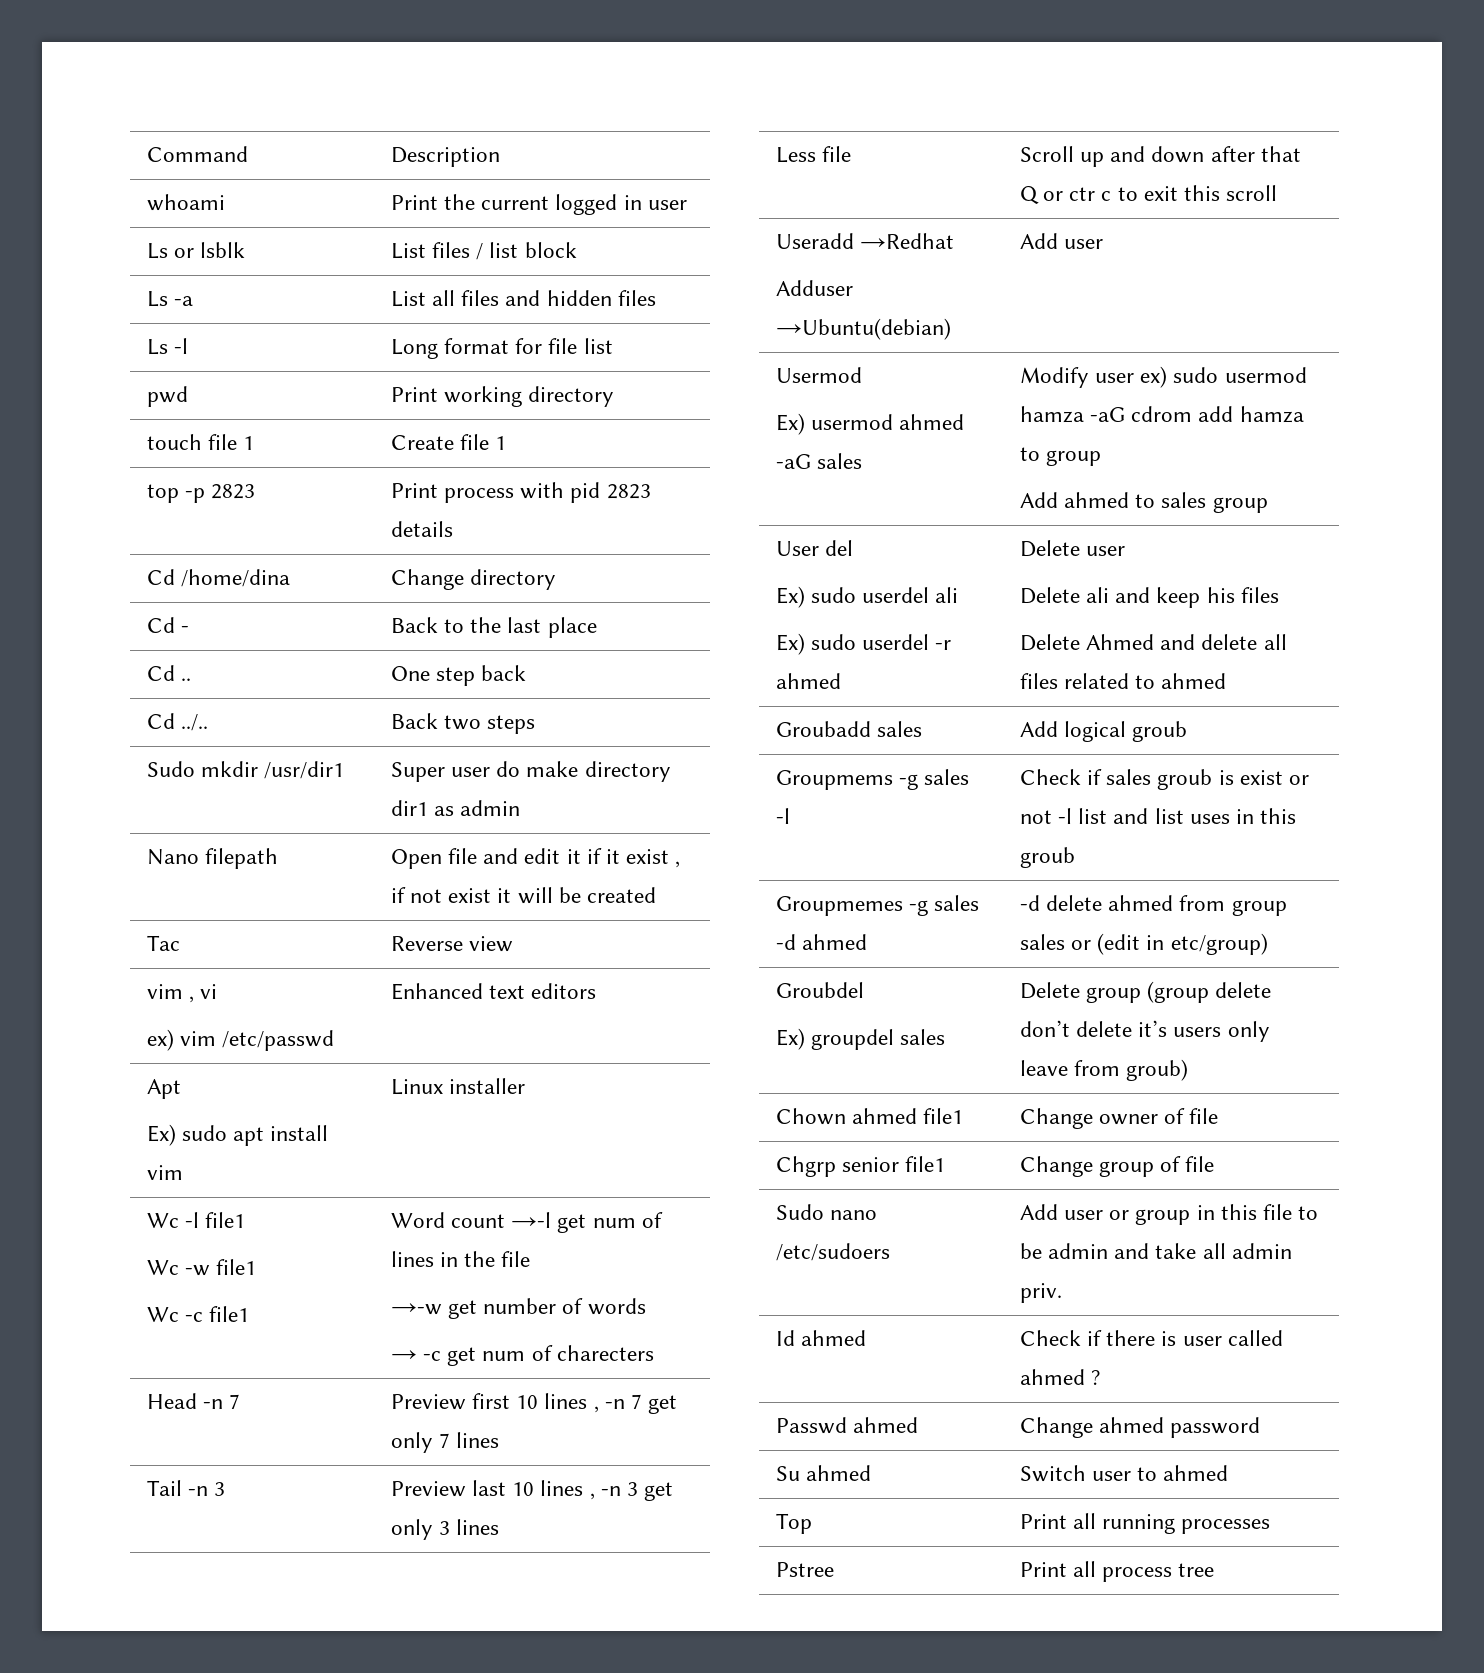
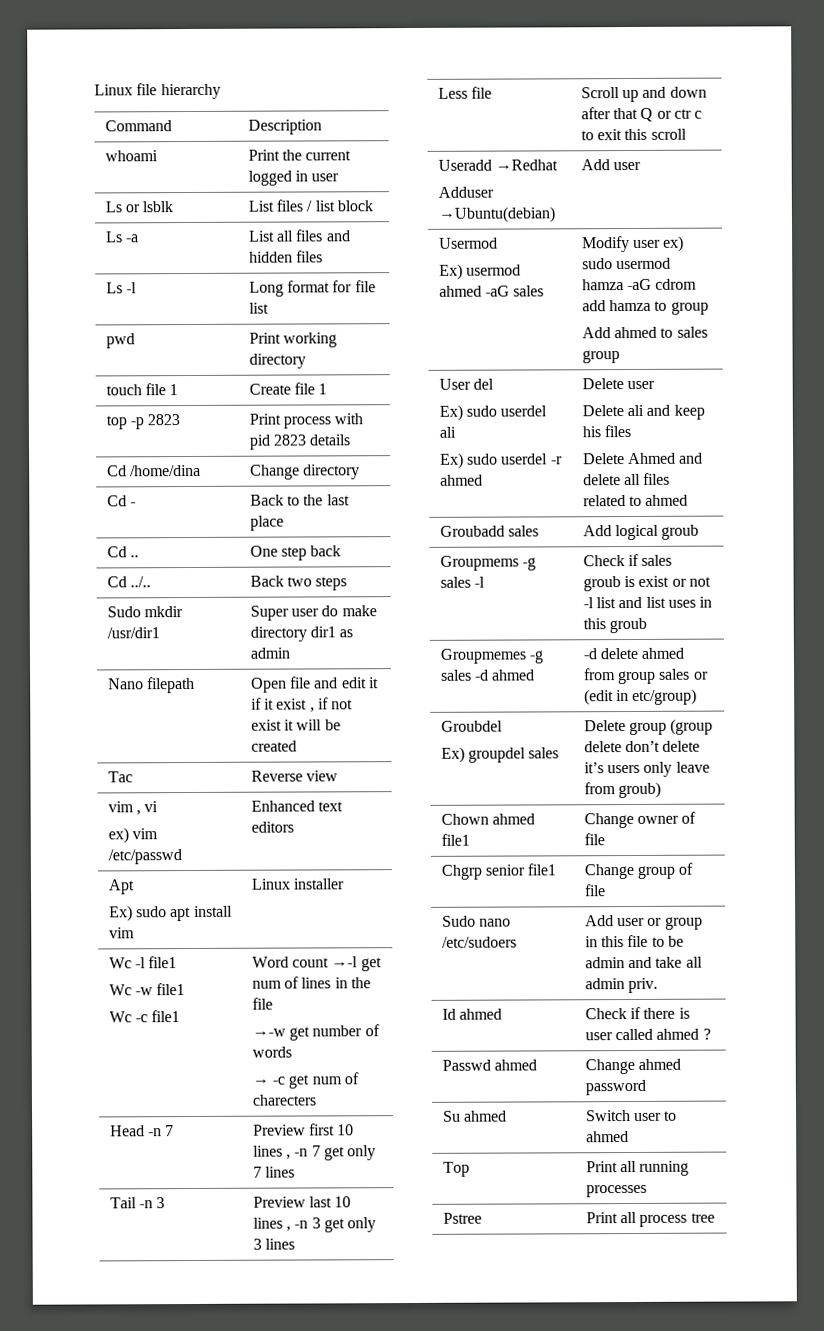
(146, 154) none -> [94,83,221,100] Linux file hierarchy //

